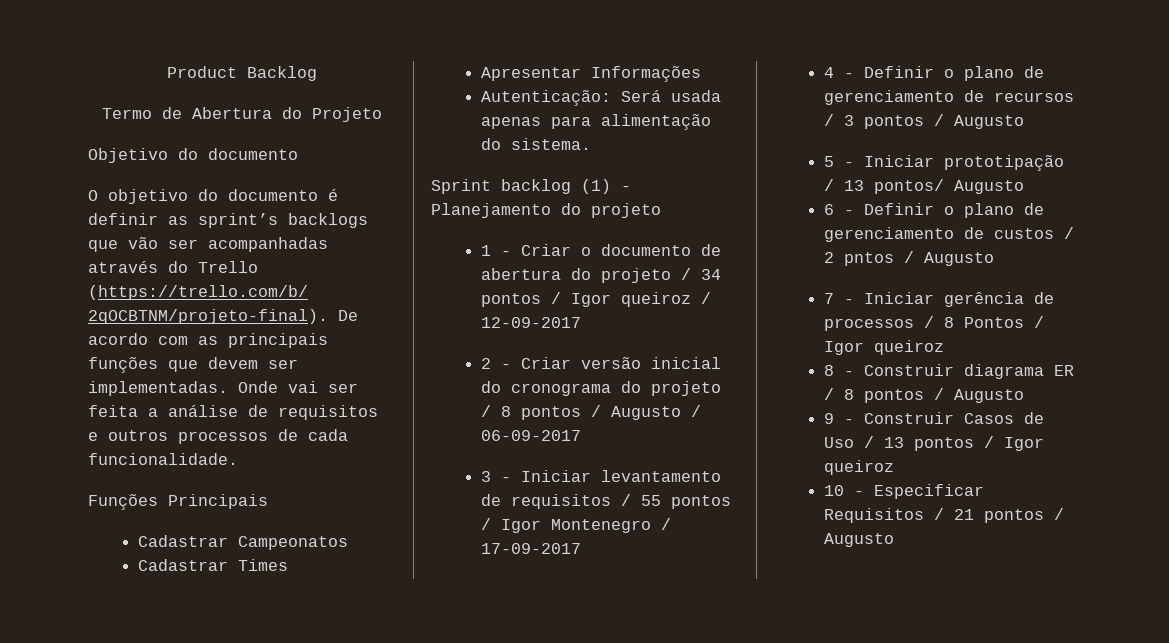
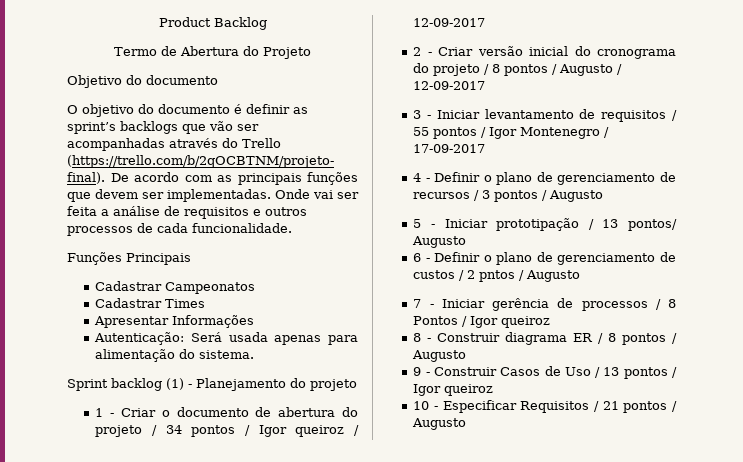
[481,430,582,441] 06-09-2017 -> [413,81,486,90] 12-09-2017

